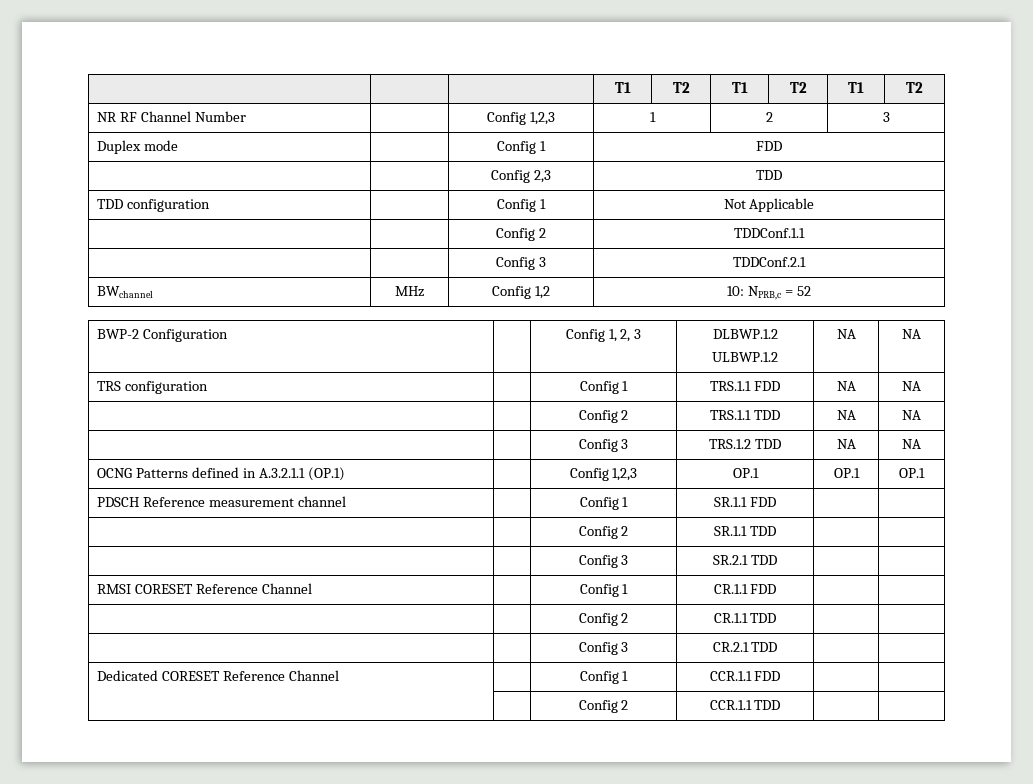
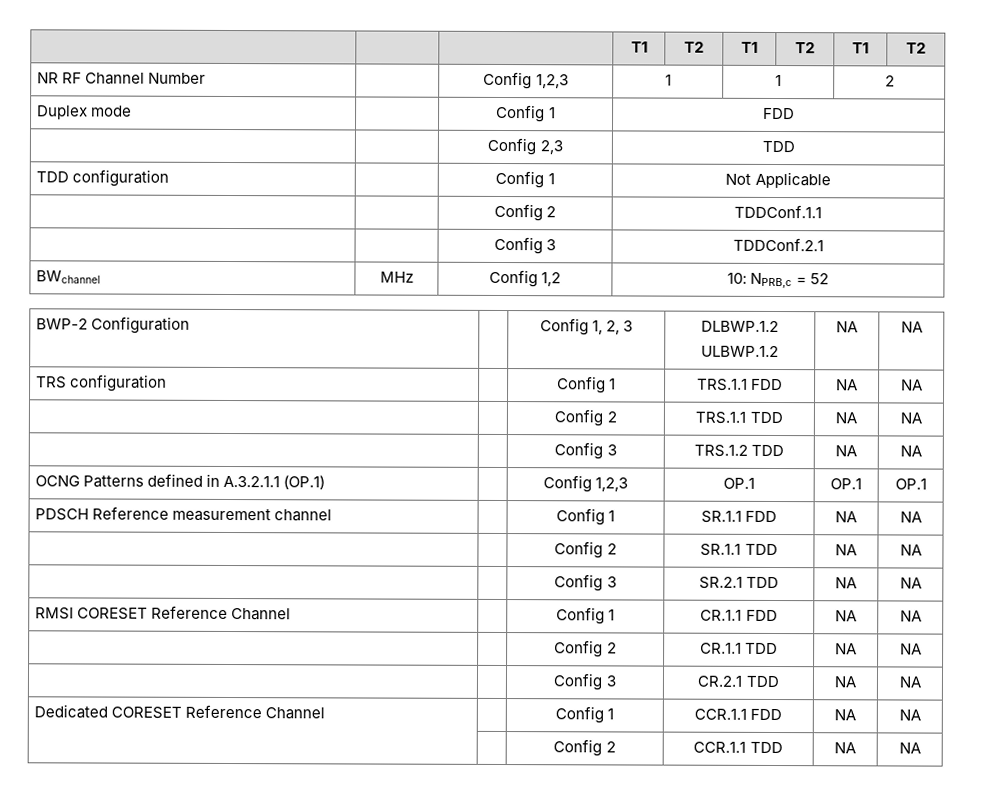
[765,112,773,122] [882,112,890,122] | 2 | 3 -> [775,75,782,87] [884,75,895,87] | 1 | 2
(776, 502) | -> [835,511,857,523] [899,511,922,523] NA | NA
(776, 531) | -> [835,544,857,556] [899,544,922,556] NA | NA
(777, 560) | -> [835,577,857,589] [899,577,922,589] NA | NA
(777, 589) | -> [835,610,857,622] [899,610,922,622] NA | NA
(777, 618) | -> [835,643,857,655] [899,643,922,655] NA | NA
(778, 647) | -> [834,676,856,688] [898,676,921,688] NA | NA
(781, 676) | -> [834,709,856,721] [898,709,921,721] NA | NA
(781, 705) | -> [834,742,856,754] [898,742,921,754] NA | NA

